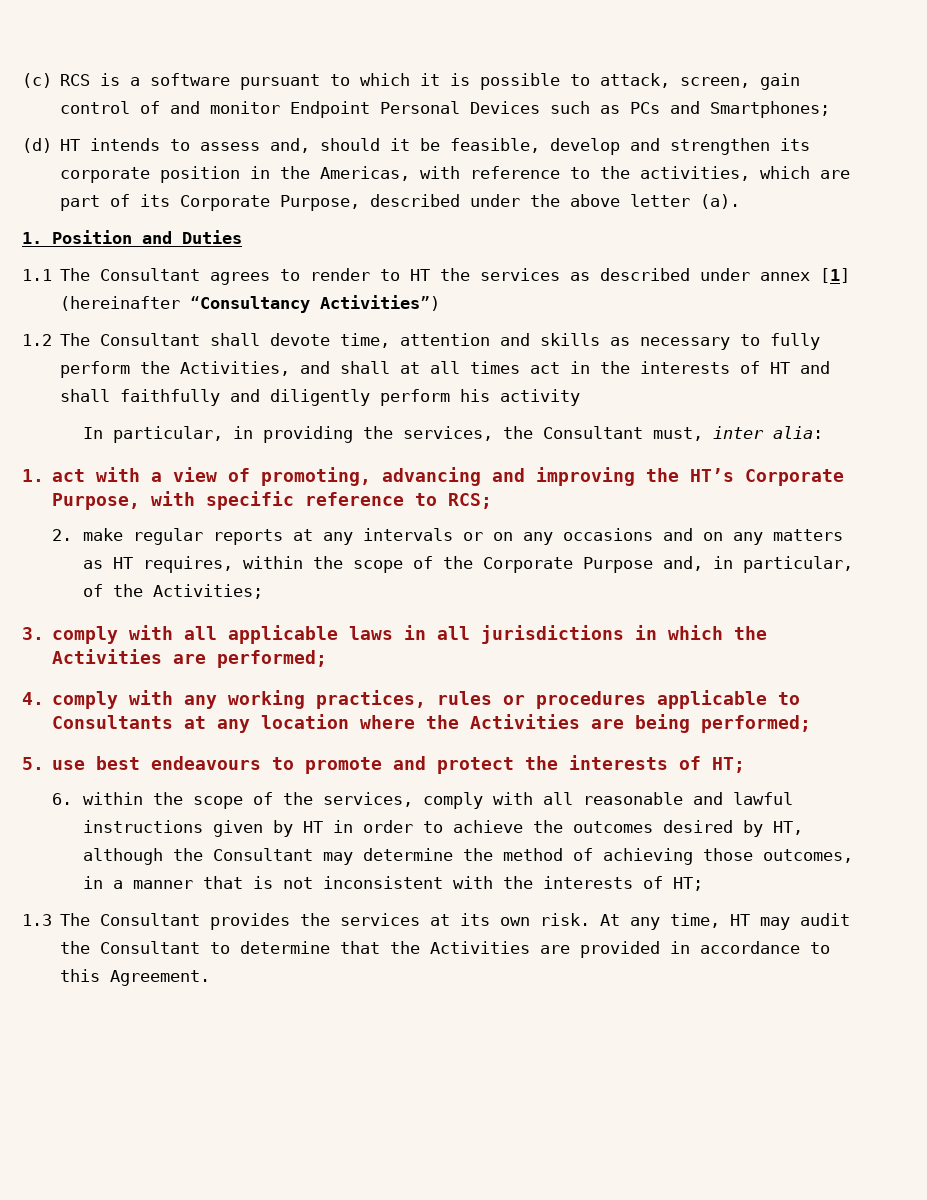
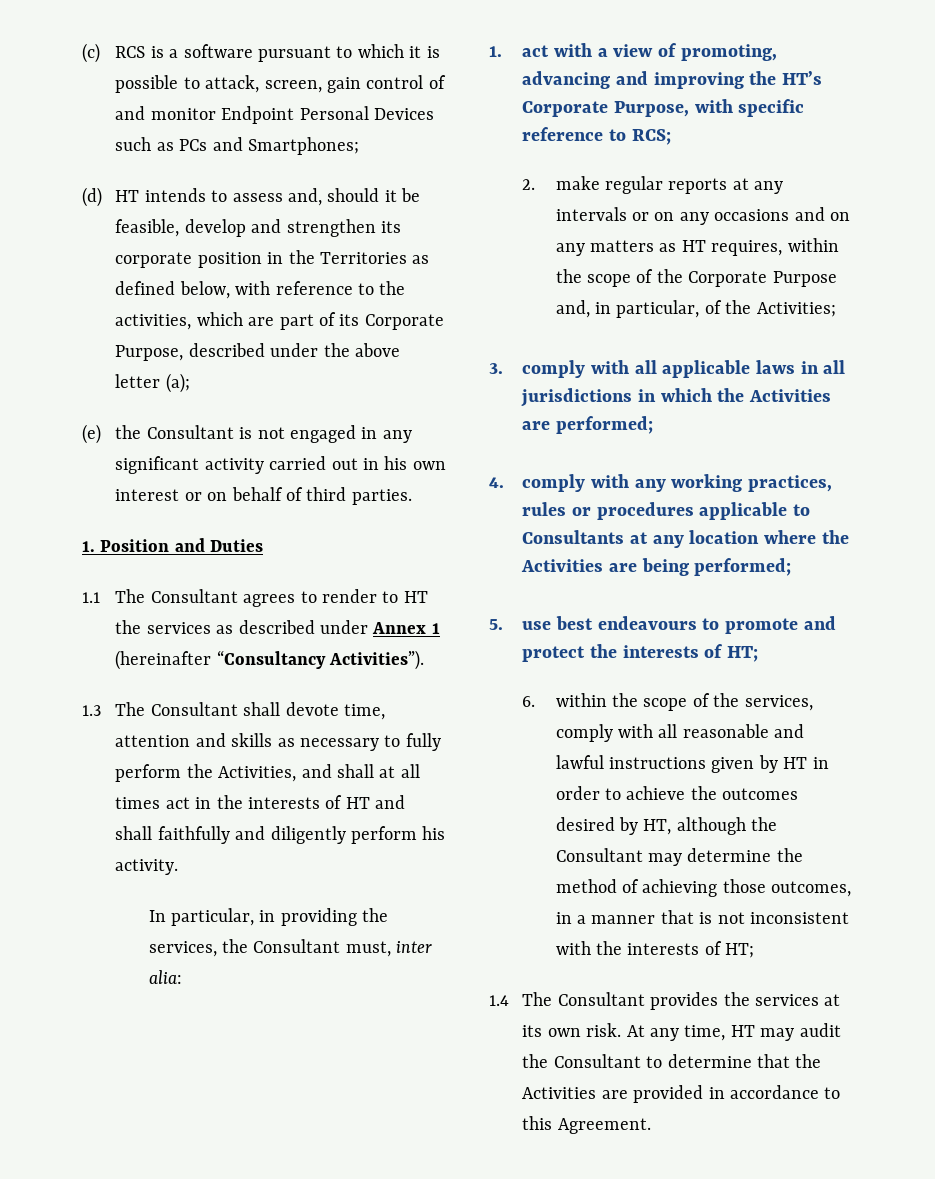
[320,166,411,181] Americas, -> [319,252,430,264] [115,281,230,299] Territories as defined below,
[700,194,741,209] (a). -> [165,373,190,393] [82,424,412,444] [115,456,446,474] [115,487,412,505] (a); // (e) the Consultant is not engaged in any significant activity carried out in his own interest or on behalf of third parties.
[760,268,851,283] [60,295,441,313] [22,334,52,346] annex [1] (hereinafter “Consultancy Activities”) // 1.2 -> [372,622,440,634] [115,650,425,670] [82,705,101,716] Annex 1 (hereinafter “Consultancy Activities”). // 1.3
[500,389,581,406] activity -> [115,859,179,875] activity.
[22,914,52,926] 1.3 -> [489,995,509,1006] 1.4

